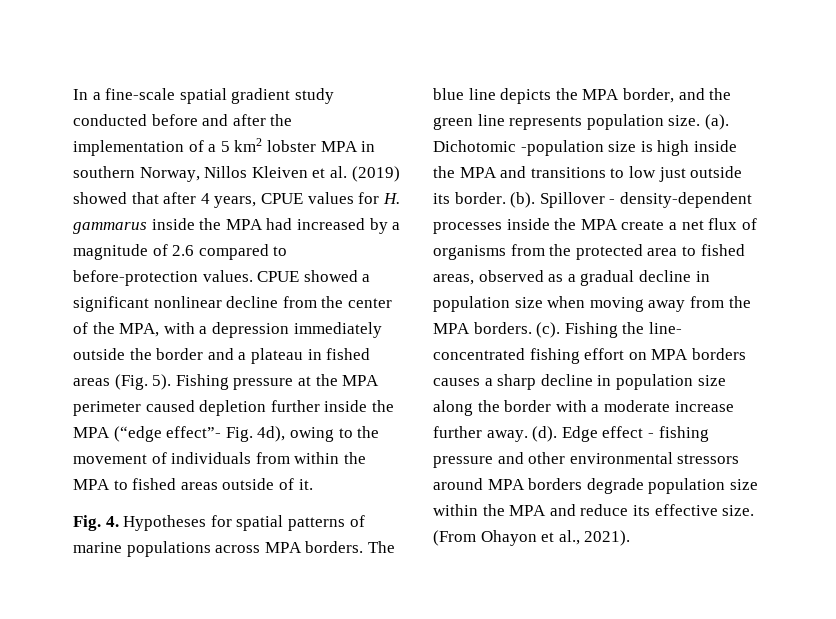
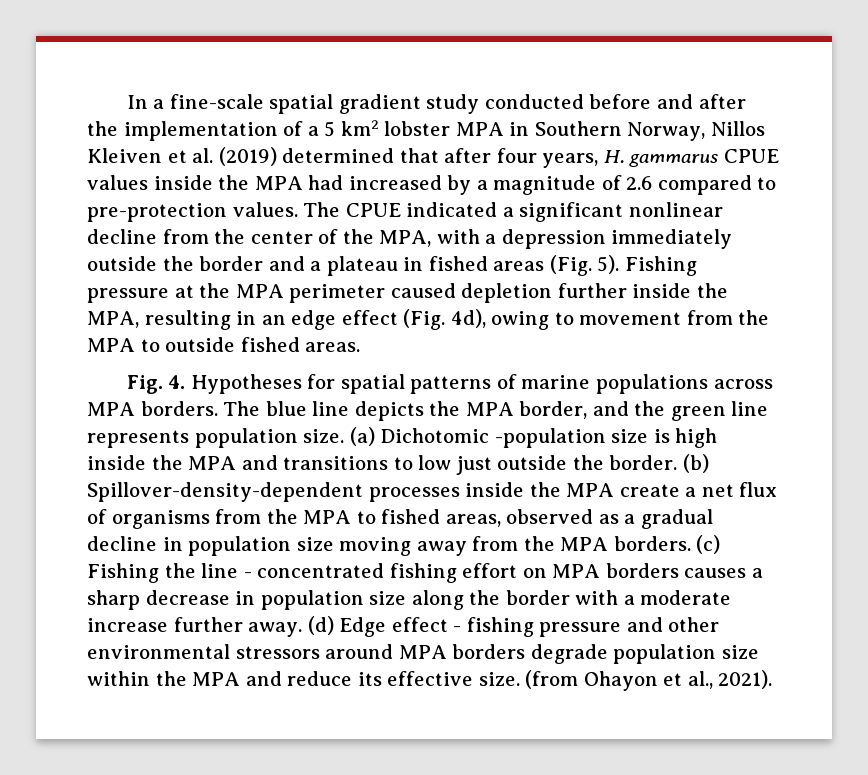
[73,166,135,178] southern -> [534,121,622,136] Southern
[73,192,127,204] showed -> [282,148,395,163] determined
[200,192,400,208] [73,222,147,234] 4 years, CPUE values for H. gammarus -> [496,148,779,168] [87,175,148,190] four years, H. gammarus CPUE values
[73,270,358,286] before-protection values. CPUE showed -> [87,202,498,222] pre-protection values. The CPUE indicated
[73,426,380,442] [73,452,366,464] [73,478,313,490] MPA (“edge effect”- Fig. 4d), owing to the movement of individuals from within the MPA to fished areas outside of it. -> [87,309,770,330] [87,337,361,352] MPA, resulting in an edge effect (Fig. 4d), owing to movement from the MPA to outside fished areas.
[704,114,729,130] (a). -> [349,427,375,446] (a)
[433,192,752,208] its border. (b). Spillover - density-dependent -> [572,454,709,473] [87,482,363,502] the border. (b) Spillover-density-dependent
[575,244,678,260] protected area -> [303,510,352,524] MPA
[547,296,586,308] when -> (334, 544) none
[536,322,561,338] (c). -> [696,535,721,554] (c)
[648,322,682,334] line- -> [201,563,252,578] line -
[540,374,593,386] decline -> [145,590,230,605] decrease
[532,426,558,442] (d). -> [307,616,334,635] (d)
[433,530,476,546] (From -> [525,670,579,689] (from

